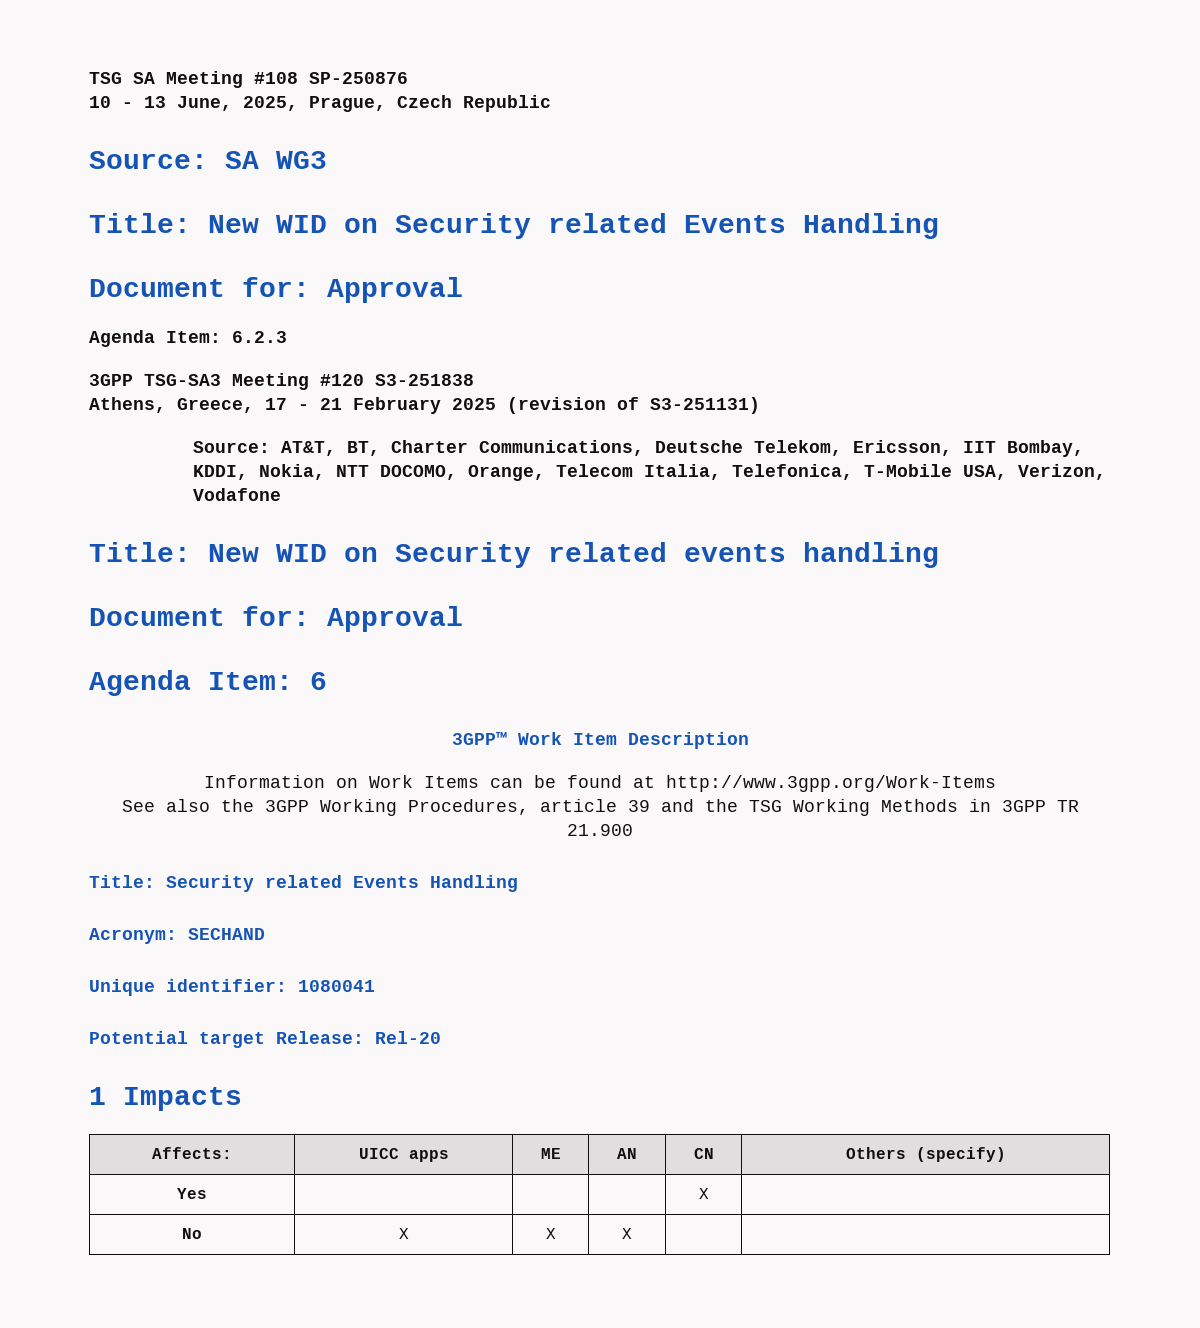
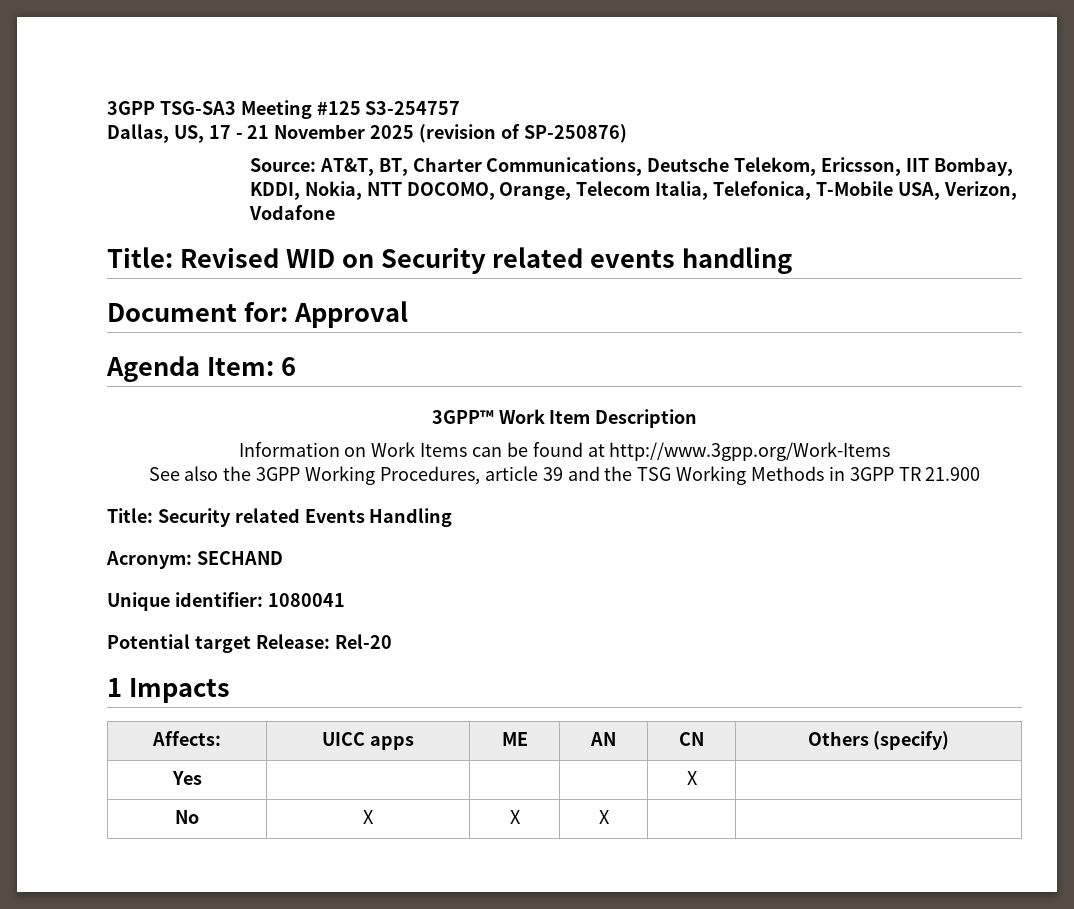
[89,71,408,88] [89,95,551,112] [89,151,327,169] [89,213,939,239] [89,277,463,303] [89,330,287,347] [89,373,474,390] [89,397,254,413] TSG SA Meeting #108 SP-250876 // 10 - 13 June, 2025, Prague, Czech Republic // Source: SA WG3 // Title: New WID on Security related Events Handling // Document for: Approval // Agenda Item: 6.2.3 // 3GPP TSG-SA3 Meeting #120 S3-251838 // Athens, Greece, -> [107,100,461,119] [107,124,204,143] 3GPP TSG-SA3 Meeting #125 S3-254757 // Dallas, US,
[353,397,441,414] February -> [274,124,366,139] November
[650,397,760,414] S3-251131) -> [523,124,627,143] SP-250876)
[208,544,259,562] New -> [179,247,279,268] Revised

